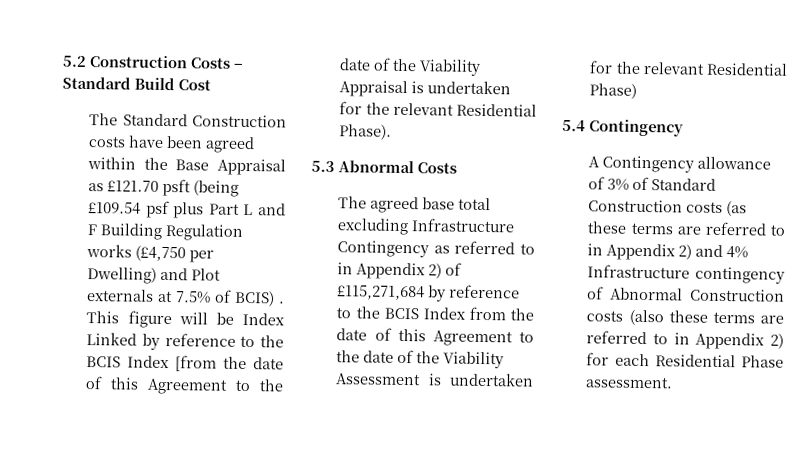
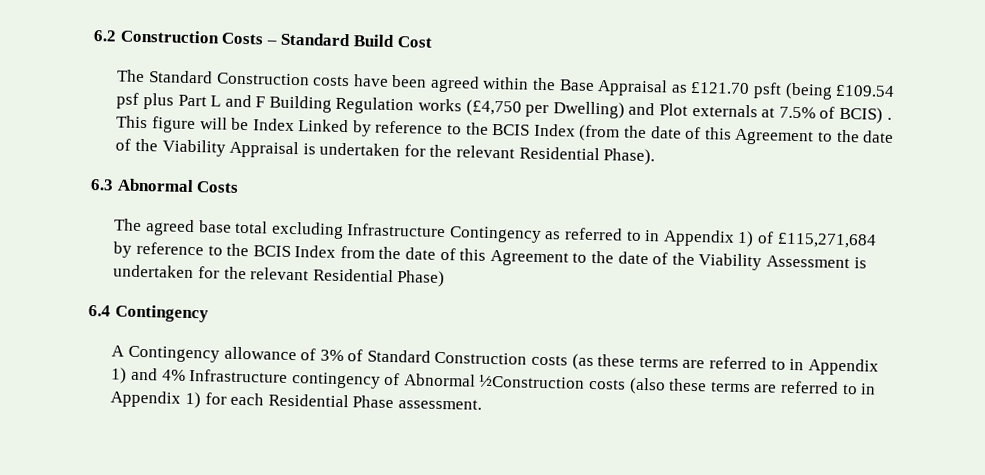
[62,55,87,67] 5.2 -> [93,30,117,42] 6.2
[175,355,218,372] [from -> [578,124,621,142] (from
[311,160,335,173] 5.3 -> [90,179,114,191] 6.3
[428,263,443,279] 2) -> [737,230,755,248] 1)
[562,119,586,132] 5.4 -> [88,304,111,317] 6.4
[678,244,693,260] 2) -> [111,367,128,384] 1)
[690,288,785,302] Construction -> [479,374,586,389] ½Construction
[770,333,784,349] 2) -> [184,391,201,409] 1)

